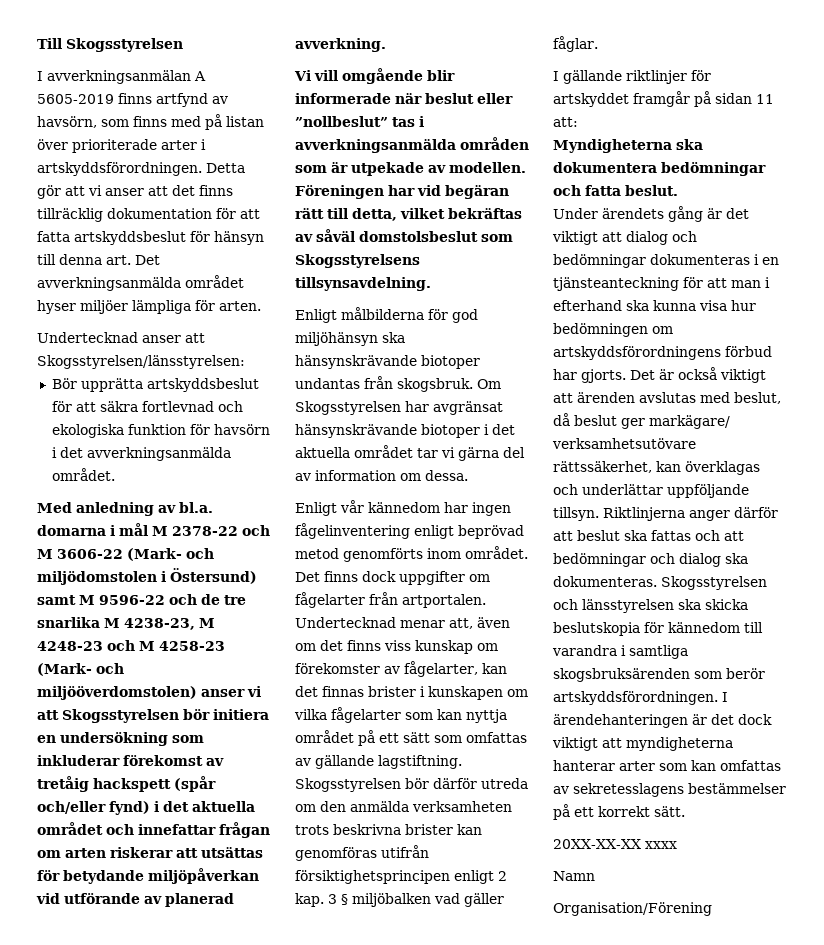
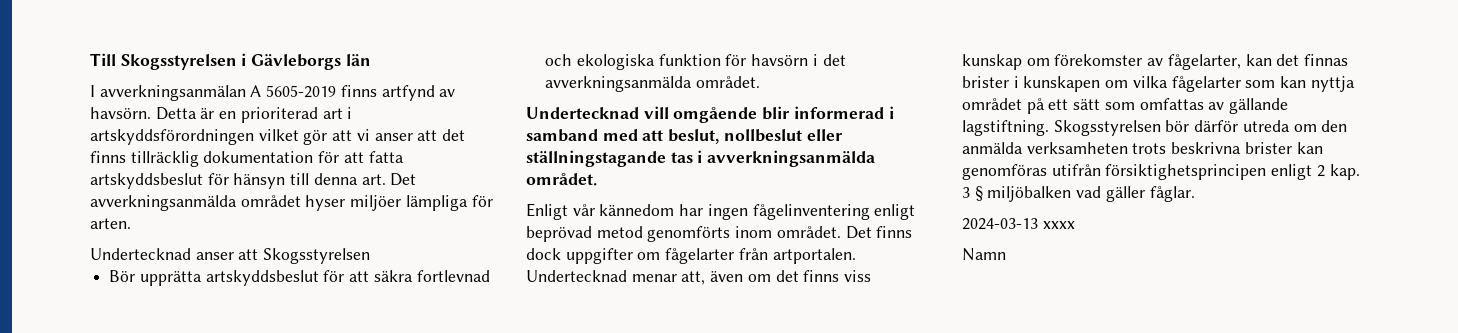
(183, 45) none -> [241,53,371,70] i Gävleborgs län
[37,114,264,130] [37,139,206,153] [37,162,245,176] havsörn, som finns med på listan över prioriterade arter i artskyddsförordningen. Detta -> [90,107,353,123] [90,129,299,145] havsörn. Detta är en prioriterad art i artskyddsförordningen vilket
[37,355,245,369] Skogsstyrelsen/länsstyrelsen: -> [263,248,371,264] Skogsstyrelsen
[37,502,213,516] [37,523,270,536] [37,548,214,561] [37,568,257,585] [37,594,246,605] [37,617,215,630] [37,640,225,651] [37,663,124,676] [37,686,261,700] [37,709,269,723] [37,732,204,746] [37,755,224,766] [37,776,216,792] [37,801,255,815] [37,822,270,838] [37,847,263,858] [37,868,259,884] [36,893,234,907] [295,38,386,52] [294,68,455,84] [295,93,513,104] [295,116,424,127] [295,137,529,153] [295,162,526,176] [295,185,509,199] [295,208,522,221] [295,229,513,242] [295,254,420,268] [295,277,431,291] [295,307,478,323] [295,332,405,346] [295,355,480,369] [295,376,501,392] [295,401,503,415] [295,424,515,438] [295,445,525,461] [295,470,468,481] Med anledning av bl.a. domarna i mål M 2378-22 och M 3606-22 (Mark- och miljödomstolen i Östersund) samt M 9596-22 och de tre snarlika M 4238-23, M 4248-23 och M 4258-23 (Mark- och miljööverdomstolen) anser vi att Skogsstyrelsen bör initiera en undersökning som inkluderar förekomst av tretåig hackspett (spår och/eller fynd) i det aktuella området och innefattar frågan om arten riskerar att utsättas för betydande miljöpåverkan vid utförande av planerad avverkning. // Vi vill omgående blir informerade när beslut eller ”nollbeslut” tas i avverkningsanmälda områden som är utpekade av modellen. Föreningen har vid begäran rätt till detta, vilket bekräftas av såväl domstolsbeslut som Skogsstyrelsens tillsynsavdelning. // Enligt målbilderna för god miljöhänsyn ska hänsynskrävande biotoper undantas från skogsbruk. Om Skogsstyrelsen har avgränsat hänsynskrävande biotoper i det aktuella området tar vi gärna del av information om dessa. -> [526,106,894,123] [526,129,843,144] [526,150,876,167] [526,173,597,186] Undertecknad vill omgående blir informerad i samband med att beslut, nollbeslut eller ställningstagande tas i avverkningsanmälda området.
[553,70,711,84] [553,91,774,107] [553,117,578,127] [553,139,703,153] [553,162,766,176] [553,185,678,196] [553,206,749,222] [552,231,697,245] [553,254,779,268] [553,277,770,291] [553,300,756,311] [553,323,673,337] [553,346,772,360] [553,367,766,383] [553,392,781,404] [553,413,730,429] [552,438,696,449] [553,461,760,475] [553,484,749,498] [553,507,778,521] [553,530,744,541] [553,553,748,567] [553,576,767,590] [553,599,748,613] [553,622,763,636] [552,645,688,659] [553,668,765,682] [553,691,728,705] [553,714,772,728] [552,737,733,751] [553,760,781,771] [553,783,786,797] [553,804,685,820] [553,839,641,849] I gällande riktlinjer för artskyddet framgår på sidan 11 att: // Myndigheterna ska dokumentera bedömningar och fatta beslut. // Under ärendets gång är det viktigt att dialog och bedömningar dokumenteras i en tjänsteanteckning för att man i efterhand ska kunna visa hur bedömningen om artskyddsförordningens förbud har gjorts. Det är också viktigt att ärenden avslutas med beslut, då beslut ger markägare/ verksamhetsutövare rättssäkerhet, kan överklagas och underlättar uppföljande tillsyn. Riktlinjerna anger därför att beslut ska fattas och att bedömningar och dialog ska dokumenteras. Skogsstyrelsen och länsstyrelsen ska skicka beslutskopia för kännedom till varandra i samtliga skogsbruksärenden som berör artskyddsförordningen. I ärendehanteringen är det dock viktigt att myndigheterna hanterar arter som kan omfattas av sekretesslagens bestämmelser på ett korrekt sätt. // 20XX-XX-XX -> [962,218,1038,230] 2024-03-13
[553,902,712,916] // Organisation/Förening -> (1006, 254) none

